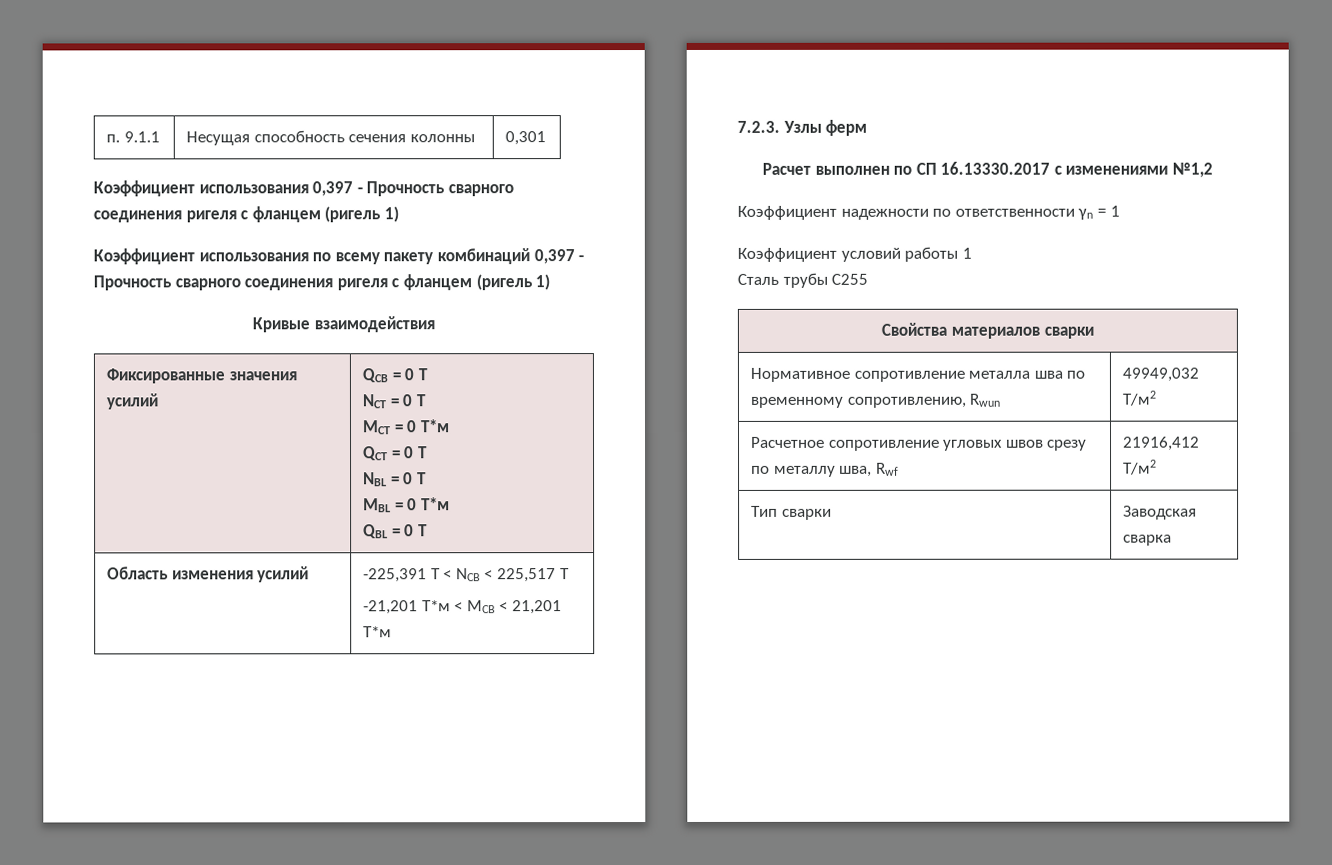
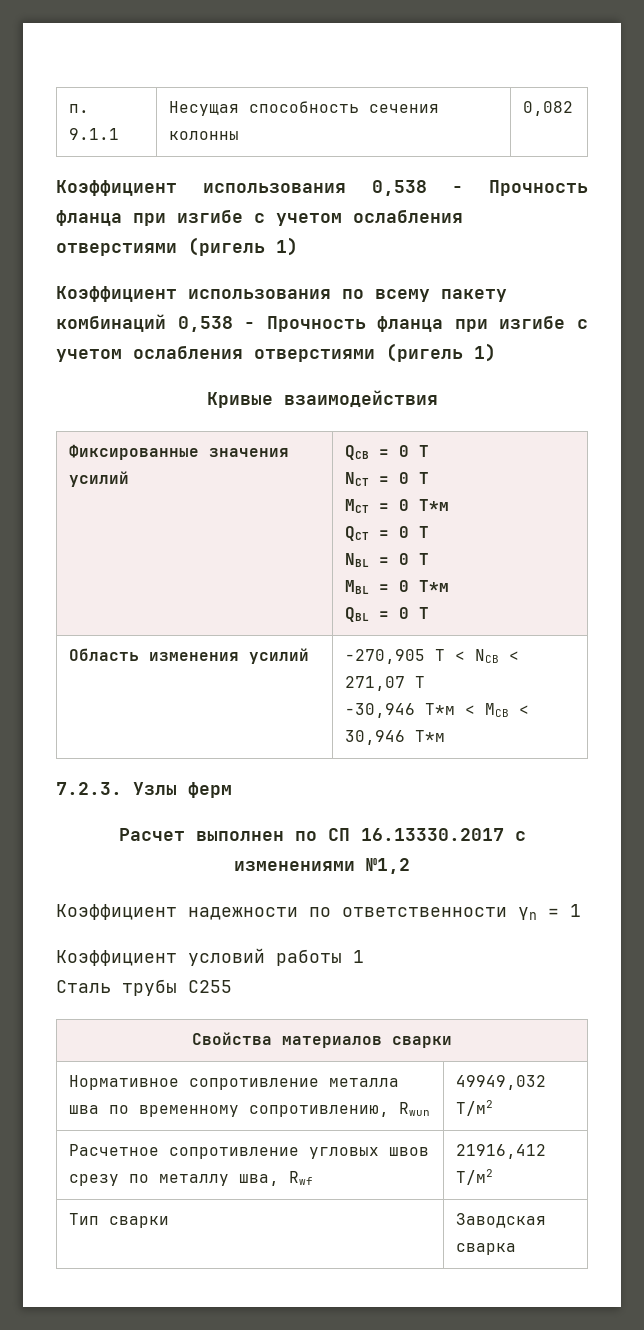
[505,131,547,146] [93,180,514,197] [93,206,321,223] 0,301 // Коэффициент использования 0,397 - Прочность сварного соединения ригеля с фланцем -> [522,101,573,116] [56,180,588,196] [56,210,463,226] [56,243,177,256] 0,082 // Коэффициент использования 0,538 - Прочность фланца при изгибе с учетом ослабления отверстиями
[533,249,585,265] [93,274,472,291] 0,397 - Прочность сварного соединения ригеля с фланцем -> [177,316,588,332] [56,346,375,362] 0,538 - Прочность фланца при изгибе с учетом ослабления отверстиями
[363,568,428,583] -225,391 -> [344,649,425,664] -270,905
[496,568,570,583] [363,600,419,615] 225,517 Т // -21,201 -> [344,676,425,691] [344,703,415,718] 271,07 Т // -30,946
[511,600,562,615] 21,201 -> [344,730,405,745] 30,946

